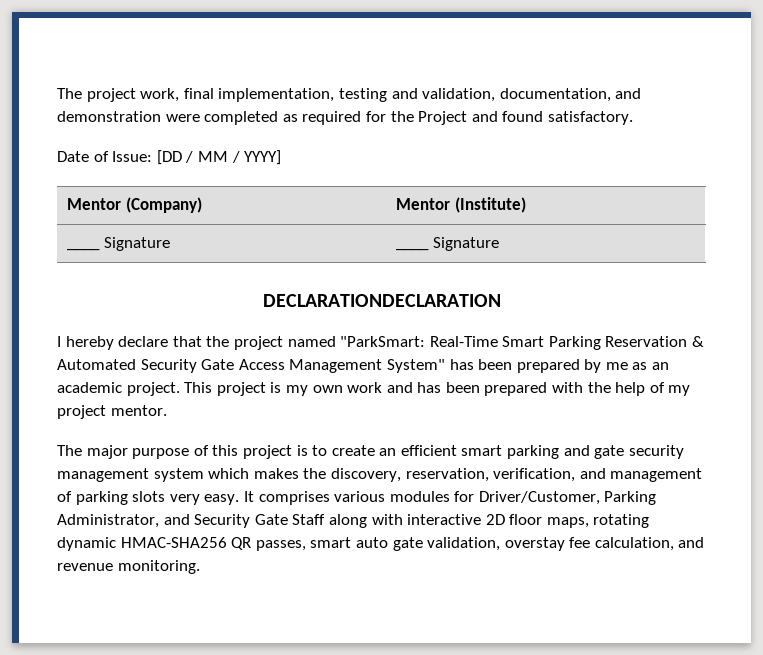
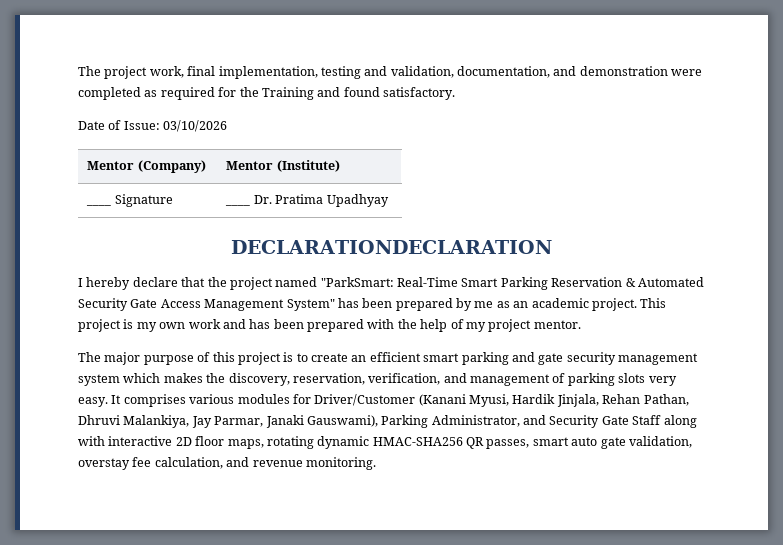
[418,111,468,125] Project -> [261,87,314,100] Training
[156,150,282,165] [DD / MM / YYYY] -> [163,120,228,132] 03/10/2026
[432,237,499,251] Signature -> [253,194,389,207] Dr. Pratima Upadhyay
[478,491,600,505] Driver/Customer, -> [314,394,689,407] [78,415,378,428] Driver/Customer (Kanani Myusi, Hardik Jinjala, Rehan Pathan, Dhruvi Malankiya, Jay Parmar, Janaki Gauswami),

